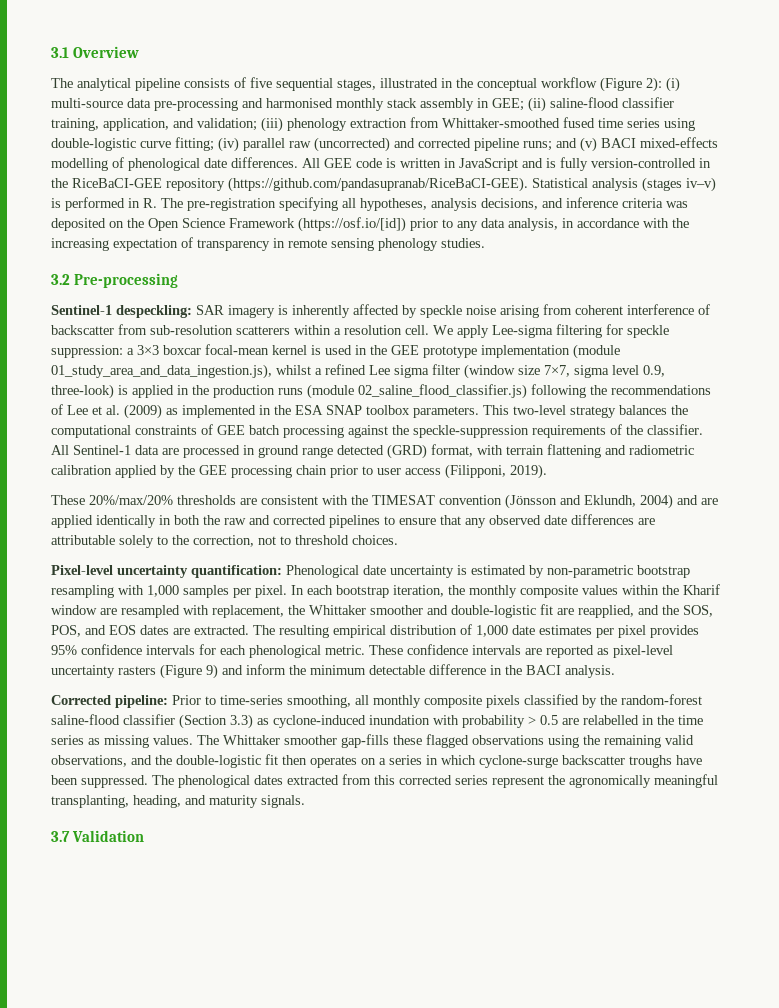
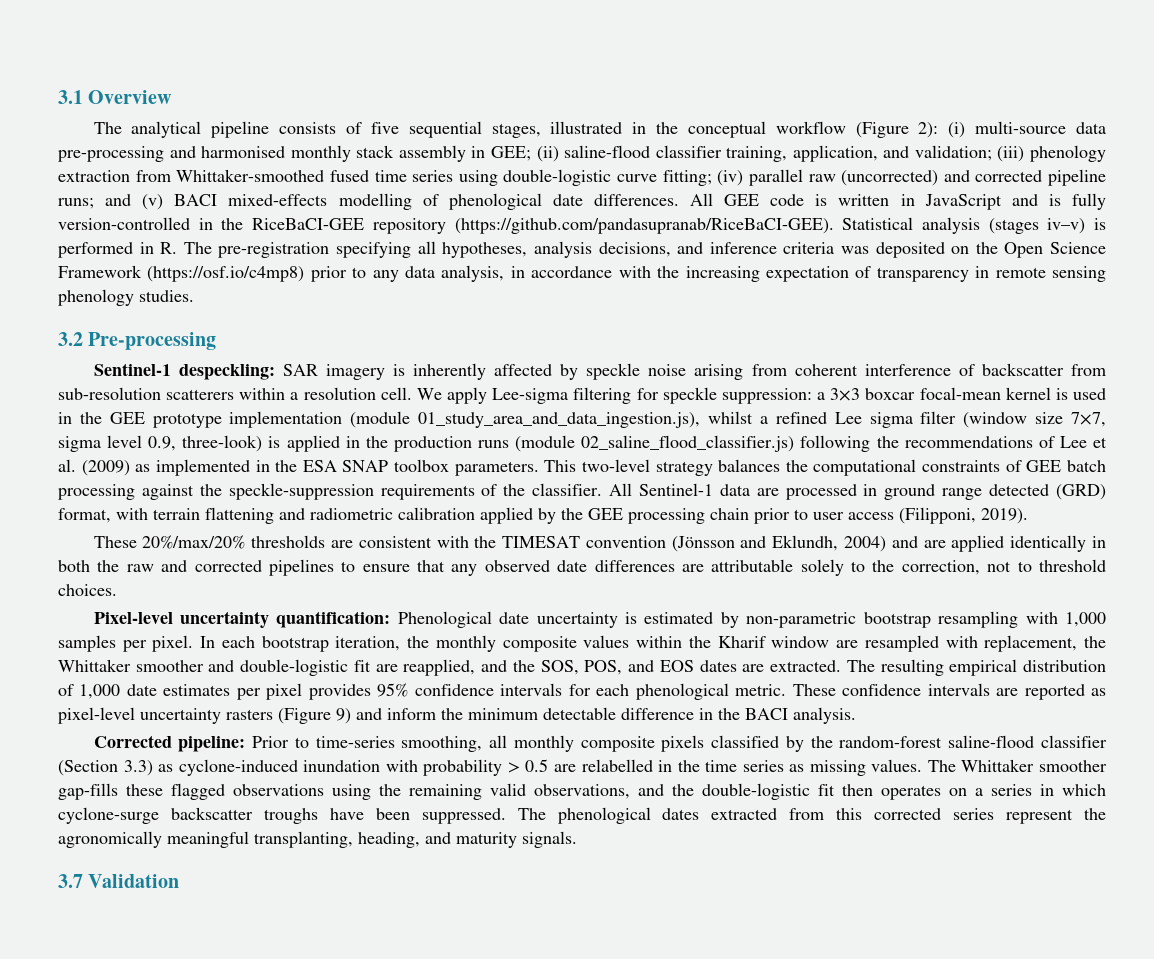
[298,217,406,232] (https://osf.io/[id]) -> [147,266,305,282] (https://osf.io/c4mp8)

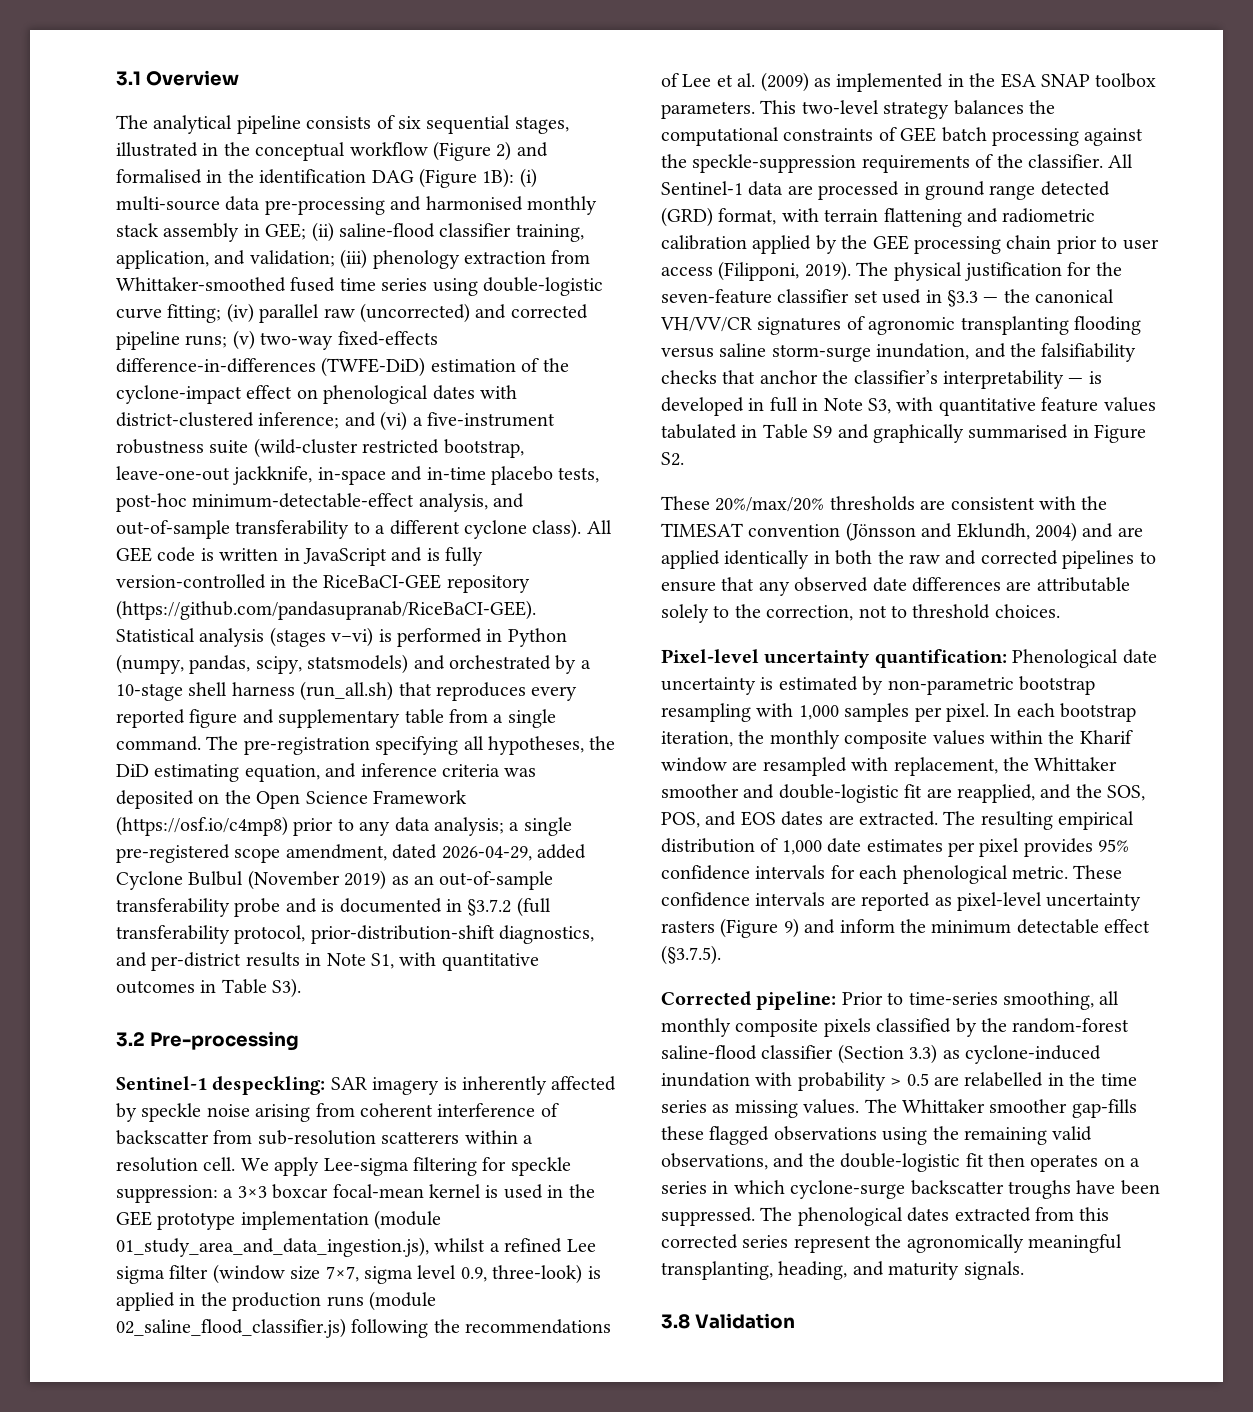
[370,122,399,134] five -> [398,116,421,129] six
[918,122,939,138] 2): -> [496,141,548,161] [116,168,515,188] 2) and formalised in the identification DAG (Figure 1B):
[105,193,679,210] and (v) BACI mixed-effects modelling of phenological date differences. -> [232,330,438,350] [116,357,569,377] [116,385,517,404] [116,411,555,431] [116,438,524,458] [116,466,600,485] [116,493,525,512] [116,519,582,539] (v) two-way fixed-effects difference-in-differences (TWFE-DiD) estimation of the cyclone-impact effect on phenological dates with district-clustered inference; and (vi) a five-instrument robustness suite (wild-cluster restricted bootstrap, leave-one-out jackknife, in-space and in-time placebo tests, post-hoc minimum-detectable-effect analysis, and out-of-sample transferability to a different cyclone class).
[1047,218,1086,234] iv–v) -> [331,627,374,647] v–vi)
[160,242,178,254] R. -> [507,628,567,647] [116,654,591,674] [116,681,578,701] [116,709,556,728] [116,736,201,751] Python (numpy, pandas, scipy, statsmodels) and orchestrated by a 10-stage shell harness (run_all.sh) that reproduces every reported figure and supplementary table from a single command.
[533,241,671,258] analysis decisions, -> [589,736,616,750] [116,764,320,782] the DiD estimating equation,
[441,265,1106,282] [58,289,194,306] analysis, in accordance with the increasing expectation of transparency in remote sensing phenology studies. -> [434,817,572,836] [116,844,586,863] [116,870,554,890] [116,897,551,917] [116,925,595,944] [116,952,539,971] [116,978,302,998] analysis; a single pre-registered scope amendment, dated 2026-04-29, added Cyclone Bulbul (November 2019) as an out-of-sample transferability probe and is documented in §3.7.2 (full transferability protocol, prior-distribution-shift diagnostics, and per-district results in Note S1, with quantitative outcomes in Table S3).
(1028, 516) none -> [856,262,1122,281] [661,289,1115,307] [660,316,1141,335] [661,343,1137,362] [661,370,1102,389] [661,397,1156,416] [661,424,1147,443] [661,452,684,466] The physical justification for the seven-feature classifier set used in §3.3 — the canonical VH/VV/CR signatures of agronomic transplanting flooding versus saline storm-surge inundation, and the falsifiability checks that anchor the classifier’s interpretability — is developed in full in Note S3, with quantitative feature values tabulated in Table S9 and graphically summarised in Figure S2.
[621,707,856,724] difference in the BACI analysis. -> [1104,919,1151,933] [661,945,721,965] effect (§3.7.5).
[58,874,83,888] 3.7 -> [661,1314,690,1329] 3.8

